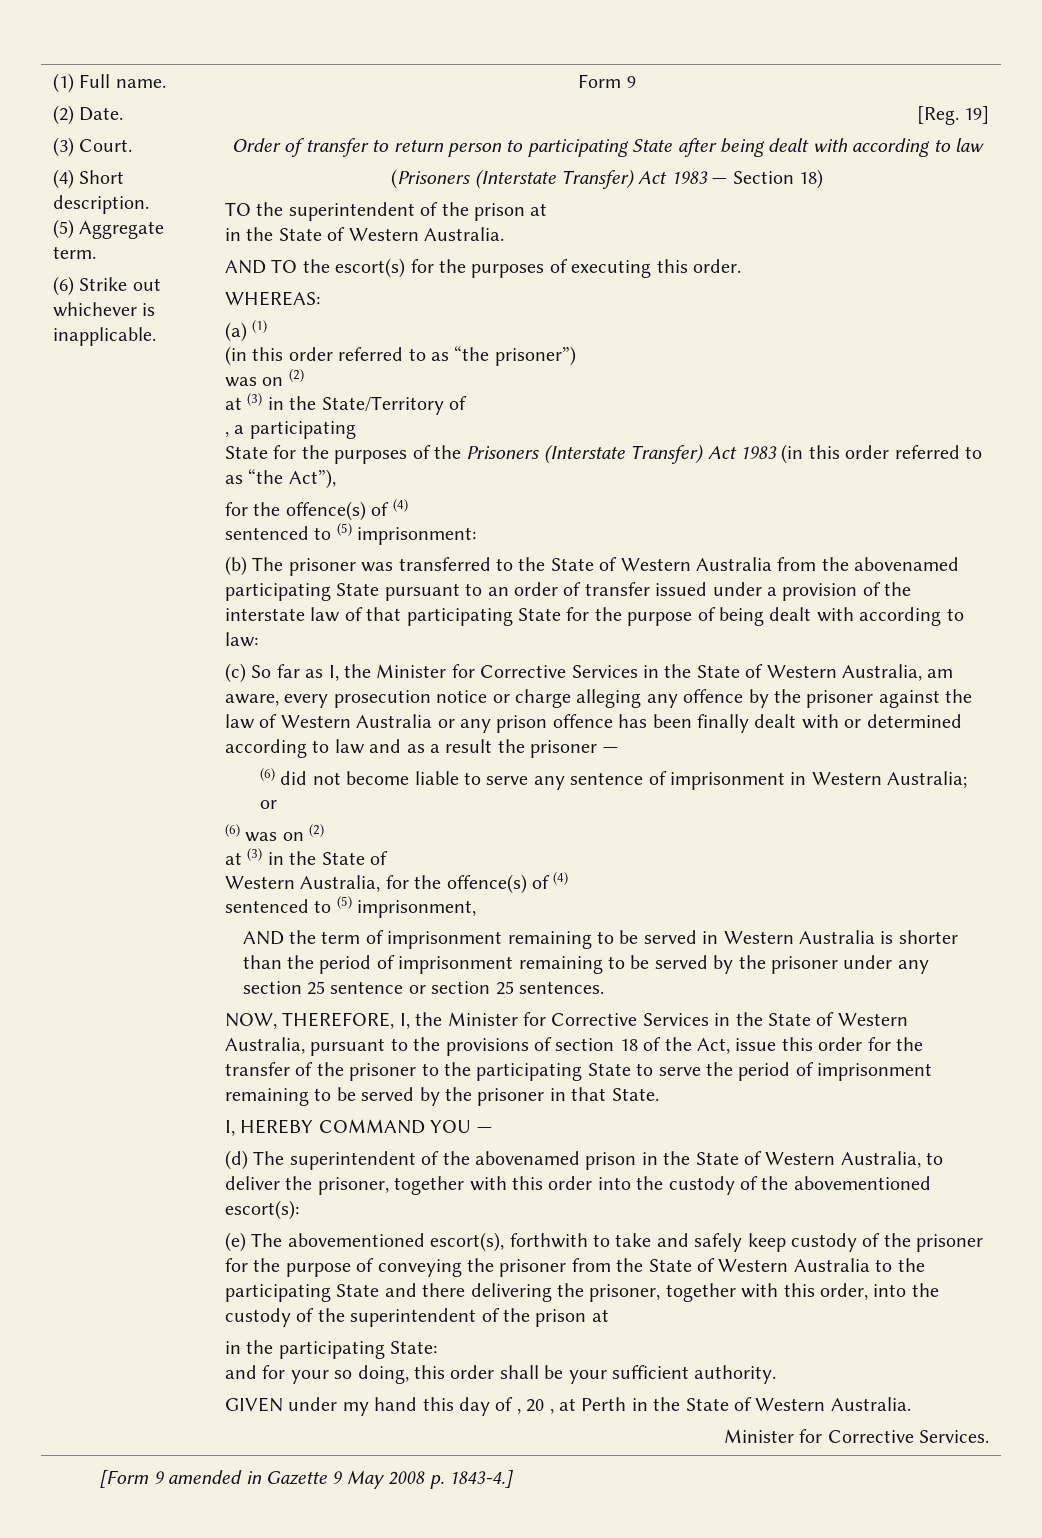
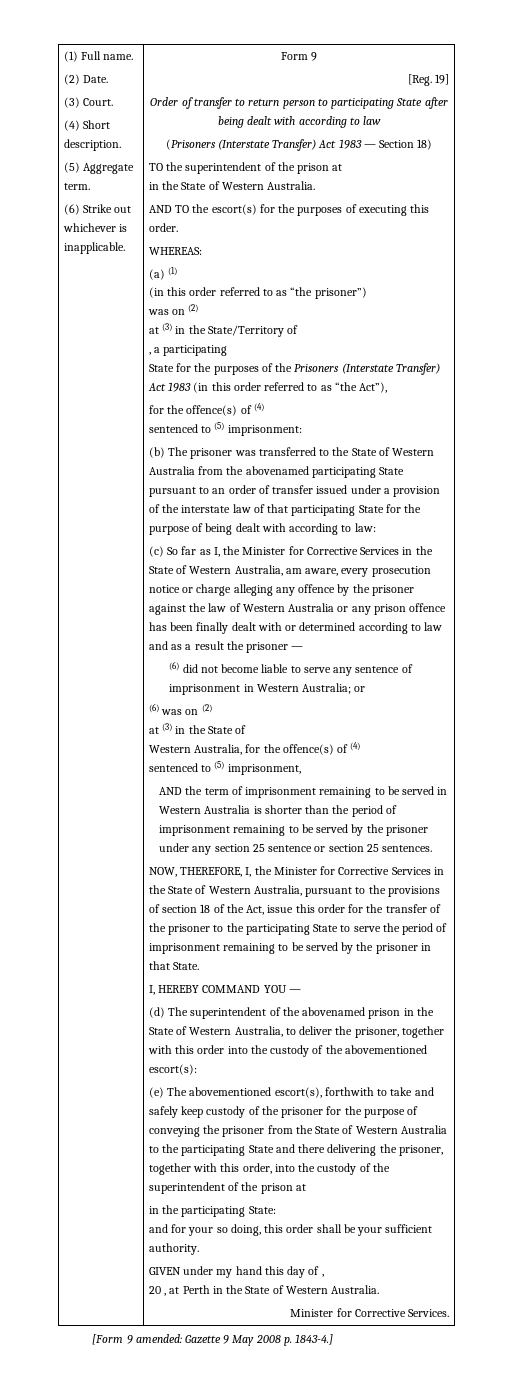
(521, 1411) none -> (324, 1275) //
[168,1470,262,1484] amended in -> [135,1334,182,1343] amended:

